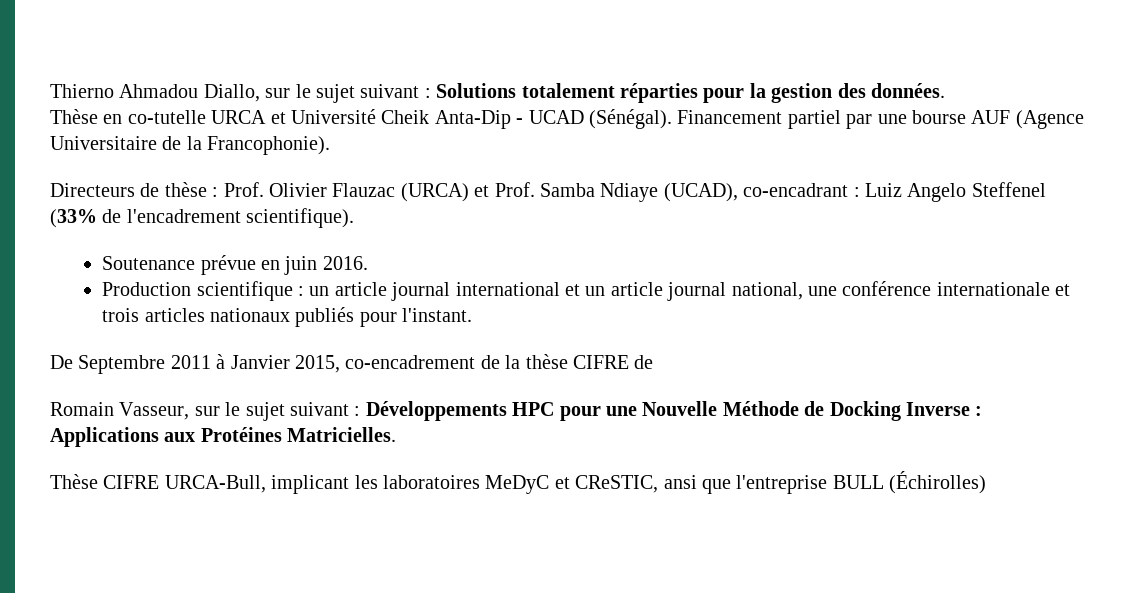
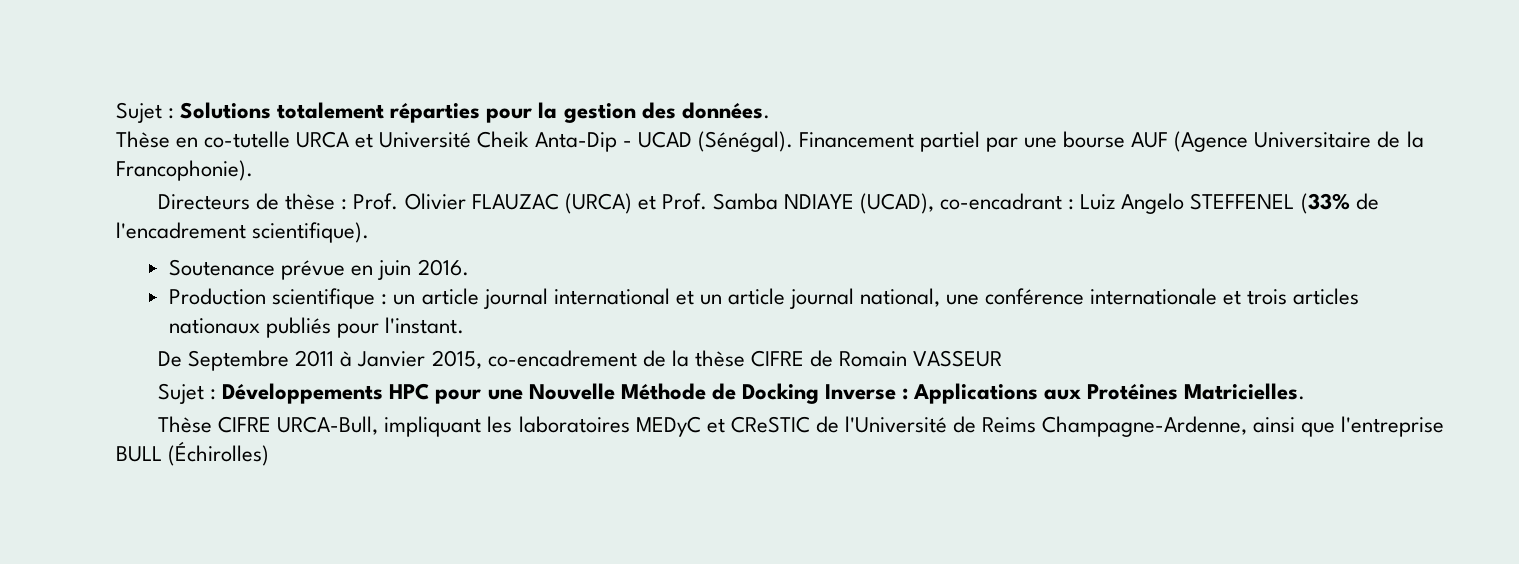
[50,84,420,103] Thierno Ahmadou Diallo, sur le sujet suivant -> [116,102,162,123] Sujet
[332,183,396,197] Flauzac -> [471,193,559,210] FLAUZAC
[600,183,659,202] Ndiaye -> [784,194,855,209] NDIAYE
[971,182,1046,197] Steffenel -> [1190,193,1295,210] STEFFENEL
[50,402,349,421] // Romain Vasseur, sur le sujet suivant -> [839,350,1003,367] [158,383,205,404] Romain VASSEUR // Sujet
[271,475,350,494] implicant -> [384,416,482,437] impliquant
[485,475,697,494] MeDyC et CReSTIC, ansi -> [635,416,1296,437] MEDyC et CReSTIC de l'Université de Reims Champagne-Ardenne, ainsi

